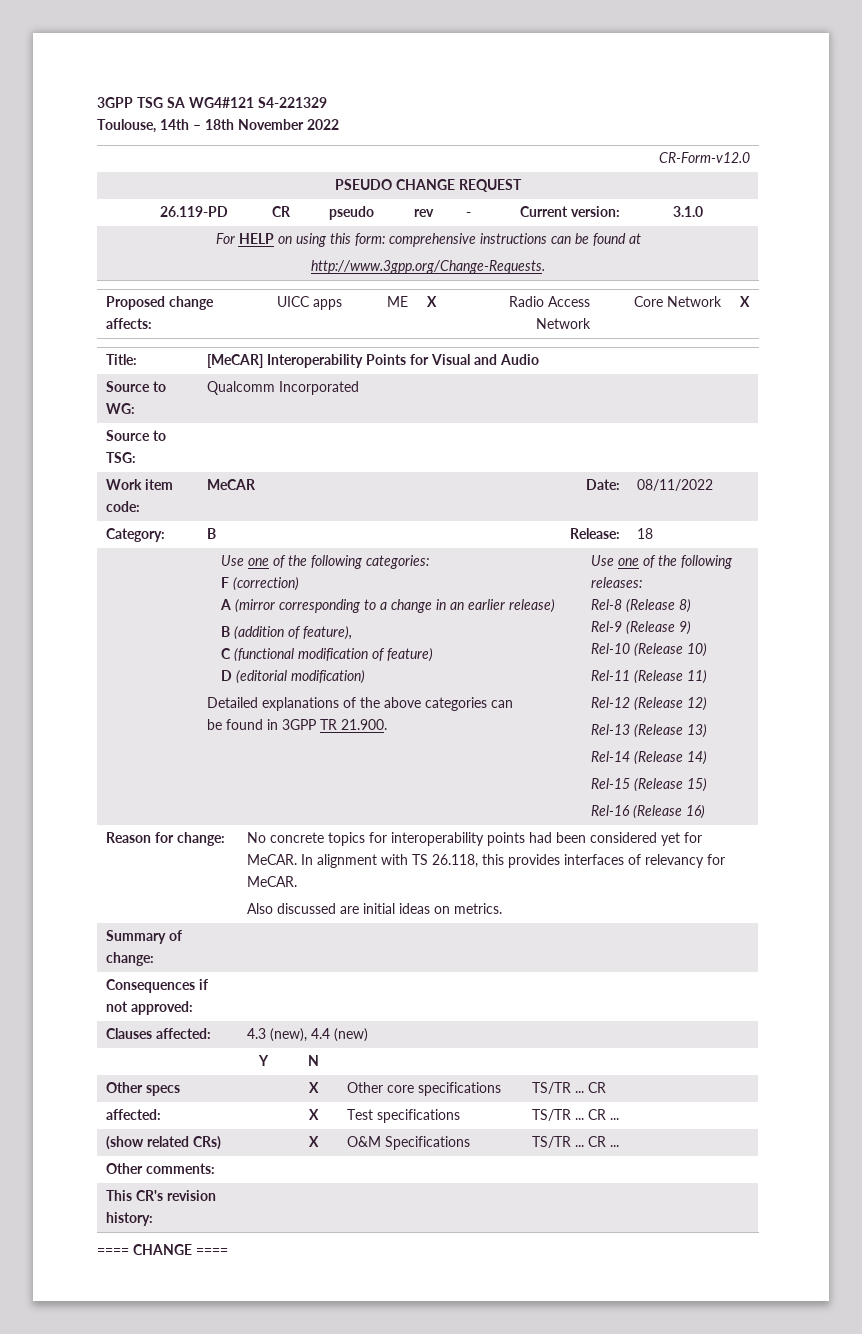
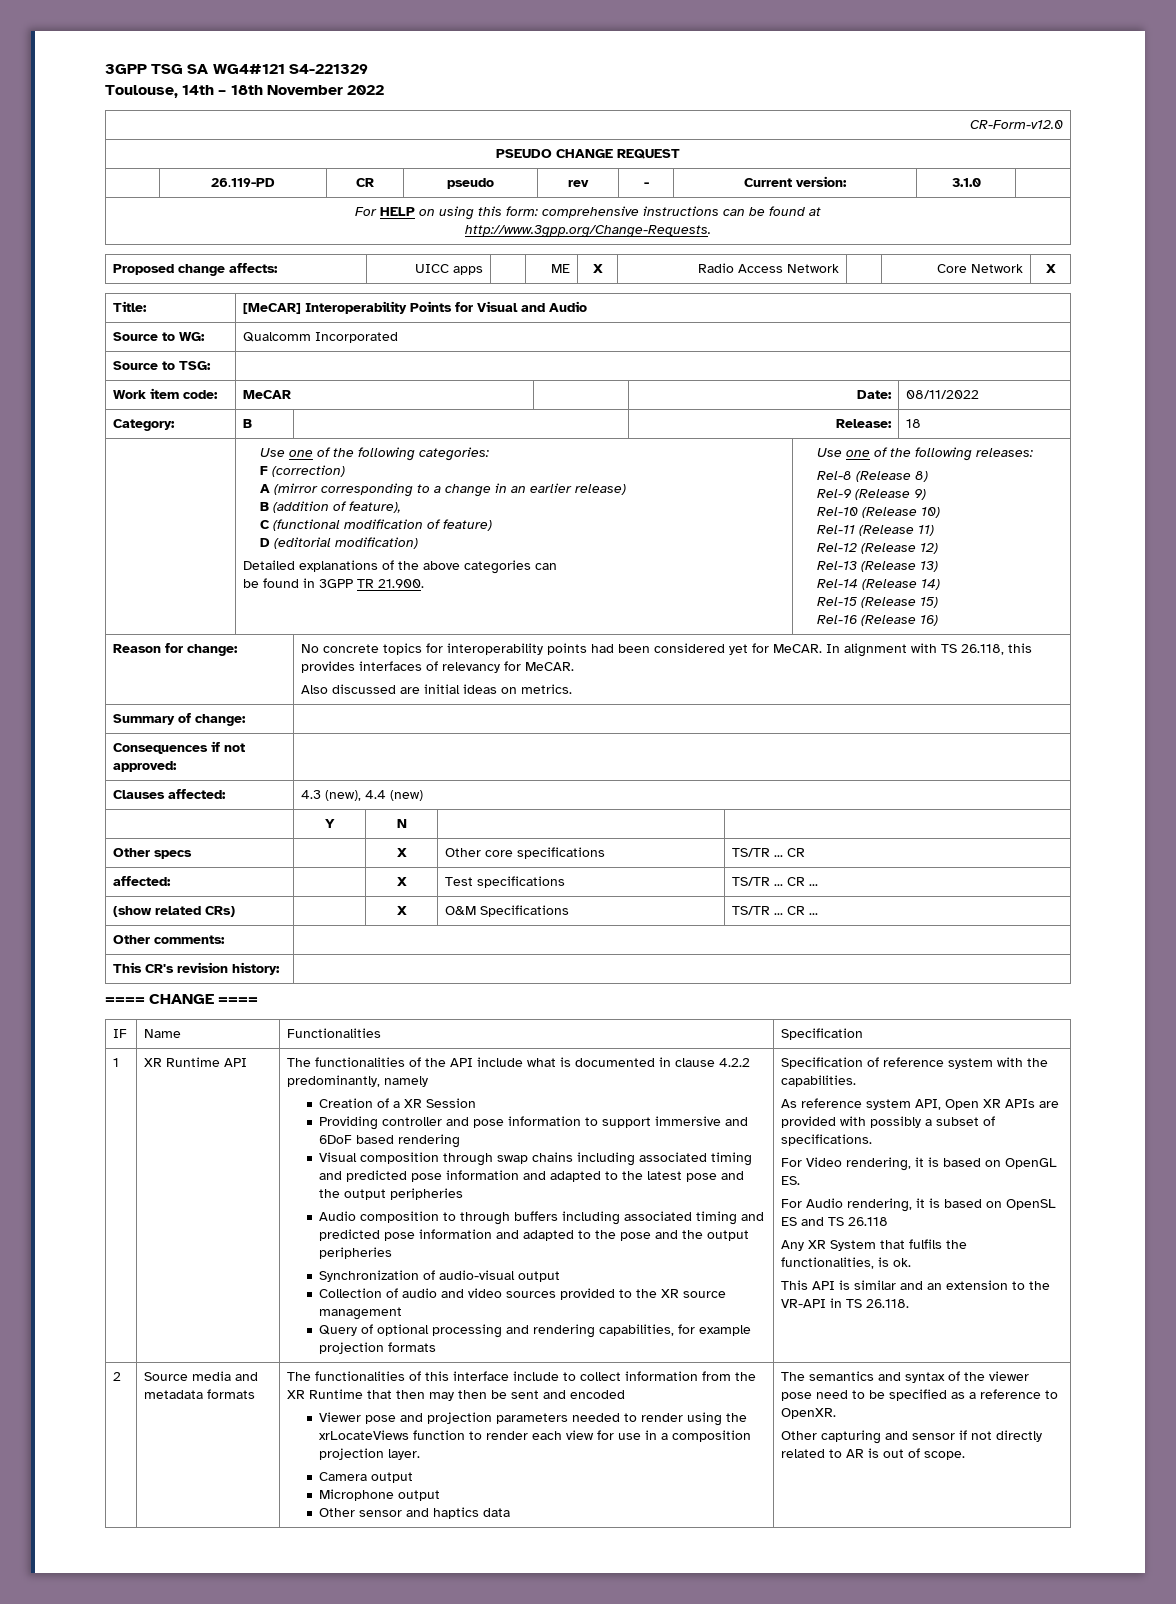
(228, 1251) none -> [113,1029,128,1038] [144,1029,182,1038] [287,1028,382,1038] [781,1028,864,1040] [113,1058,120,1067] [144,1057,248,1067] [287,1057,751,1067] [287,1075,429,1087] [319,1098,477,1108] [319,1116,749,1130] [319,1134,461,1148] [319,1152,753,1166] [319,1170,745,1182] [319,1188,464,1200] [319,1211,765,1225] [319,1229,750,1241] [319,1247,393,1259] [319,1270,561,1282] [319,1288,727,1300] [319,1307,403,1320] [319,1324,752,1338] [319,1342,437,1354] [781,1057,1049,1069] [781,1075,857,1087] [781,1098,1060,1110] [781,1116,996,1128] [781,1134,873,1146] [781,1157,1058,1171] [781,1176,801,1185] [781,1198,1057,1212] [781,1217,889,1226] [781,1239,968,1251] [781,1257,912,1269] [781,1280,1051,1290] [781,1298,910,1308] [113,1372,122,1381] [144,1371,259,1381] [144,1389,256,1399] [287,1371,757,1381] [287,1389,626,1401] [319,1412,748,1426] [319,1430,752,1442] [319,1448,421,1460] [319,1472,414,1483] [319,1489,441,1501] [319,1507,511,1519] [781,1371,1030,1383] [781,1389,1059,1401] [781,1408,837,1419] [781,1430,1043,1444] [781,1448,966,1460] // IF | Name | Functionalities | Specification // 1 | XR Runtime API | The functionalities of the API include what is documented in clause 4.2.2 predominantly, namely // Creation of a XR Session // Providing controller and pose information to support immersive and 6DoF based rendering // Visual composition through swap chains including associated timing and predicted pose information and adapted to the latest pose and the output peripheries // Audio composition to through buffers including associated timing and predicted pose information and adapted to the pose and the output peripheries // Synchronization of audio-visual output // Collection of audio and video sources provided to the XR source management // Query of optional processing and rendering capabilities, for example projection formats | Specification of reference system with the capabilities. // As reference system API, Open XR APIs are provided with possibly a subset of specifications. // For Video rendering, it is based on OpenGL ES. // For Audio rendering, it is based on OpenSL ES and TS 26.118 // Any XR System that fulfils the functionalities, is ok. // This API is similar and an extension to the VR-API in TS 26.118. // 2 | Source media and metadata formats | The functionalities of this interface include to collect information from the XR Runtime that then may then be sent and encoded // Viewer pose and projection parameters needed to render using the xrLocateViews function to render each view for use in a composition projection layer. // Camera output // Microphone output // Other sensor and haptics data | The semantics and syntax of the viewer pose need to be specified as a reference to OpenXR. // Other capturing and sensor if not directly related to AR is out of scope.

